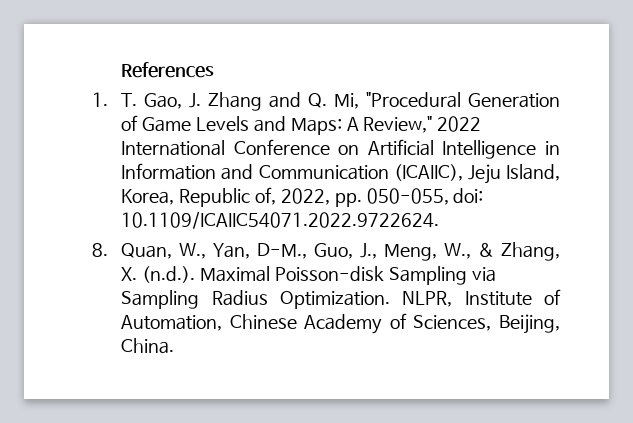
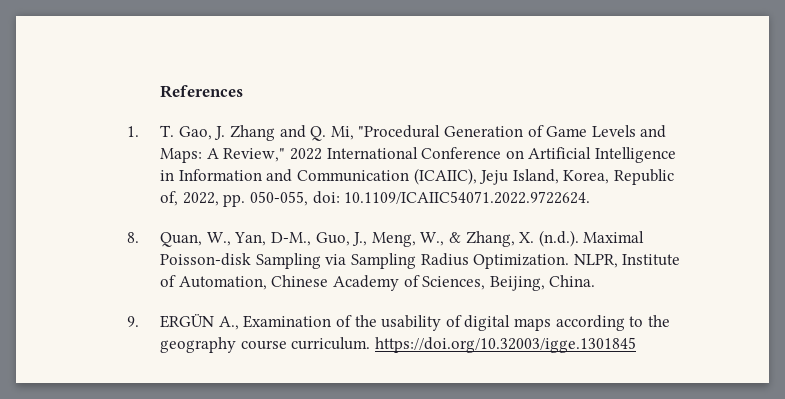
(175, 346) none -> [126,314,670,331] [160,337,637,353] // 9. ERGÜN A., Examination of the usability of digital maps according to the geography course curriculum. https://doi.org/10.32003/igge.1301845

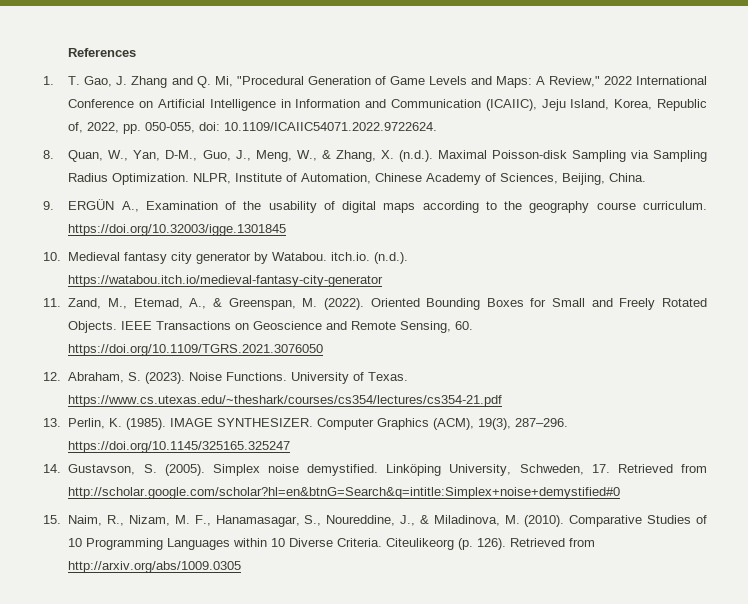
(637, 345) none -> [43,252,409,264] [68,275,384,287] [43,298,707,310] [68,321,474,333] [68,344,324,356] [43,372,409,384] [68,395,503,407] [43,418,569,430] [68,441,291,453] [43,464,707,476] [68,487,621,499] [43,515,708,527] [68,538,596,550] [68,561,242,573] // 10. Medieval fantasy city generator by Watabou. itch.io. (n.d.). https://watabou.itch.io/medieval-fantasy-city-generator // 11. Zand, M., Etemad, A., & Greenspan, M. (2022). Oriented Bounding Boxes for Small and Freely Rotated Objects. IEEE Transactions on Geoscience and Remote Sensing, 60. https://doi.org/10.1109/TGRS.2021.3076050 // 12. Abraham, S. (2023). Noise Functions. University of Texas. https://www.cs.utexas.edu/~theshark/courses/cs354/lectures/cs354-21.pdf // 13. Perlin, K. (1985). IMAGE SYNTHESIZER. Computer Graphics (ACM), 19(3), 287–296. https://doi.org/10.1145/325165.325247 // 14. Gustavson, S. (2005). Simplex noise demystified. Linköping University, Schweden, 17. Retrieved from http://scholar.google.com/scholar?hl=en&btnG=Search&q=intitle:Simplex+noise+demystified#0 // 15. Naim, R., Nizam, M. F., Hanamasagar, S., Noureddine, J., & Miladinova, M. (2010). Comparative Studies of 10 Programming Languages within 10 Diverse Criteria. Citeulikeorg (p. 126). Retrieved from http://arxiv.org/abs/1009.0305

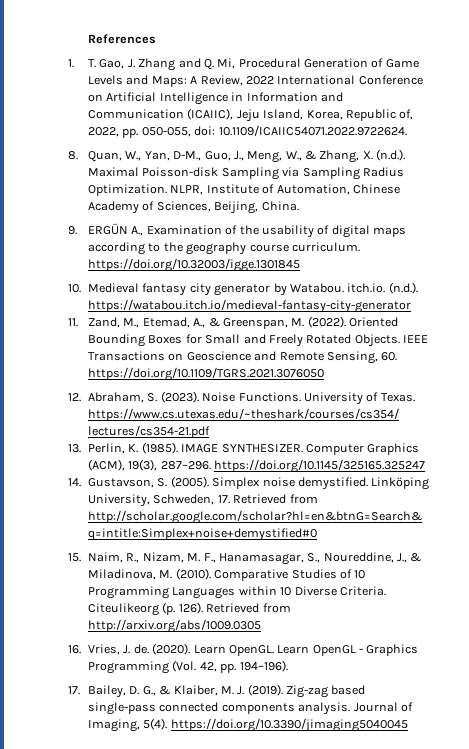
[236,76,304,85] "Procedural -> [238,58,301,68] Procedural
[548,76,600,87] Review," -> [200,75,243,86] Review,
(242, 567) none -> [68,643,419,656] [88,660,288,674] [68,684,366,698] [88,702,413,715] [88,718,408,732] // 16. Vries, J. de. (2020). Learn OpenGL. Learn OpenGL - Graphics Programming (Vol. 42, pp. 194–196). // 17. Bailey, D. G., & Klaiber, M. J. (2019). Zig-zag based single-pass connected components analysis. Journal of Imaging, 5(4). https://doi.org/10.3390/jimaging5040045

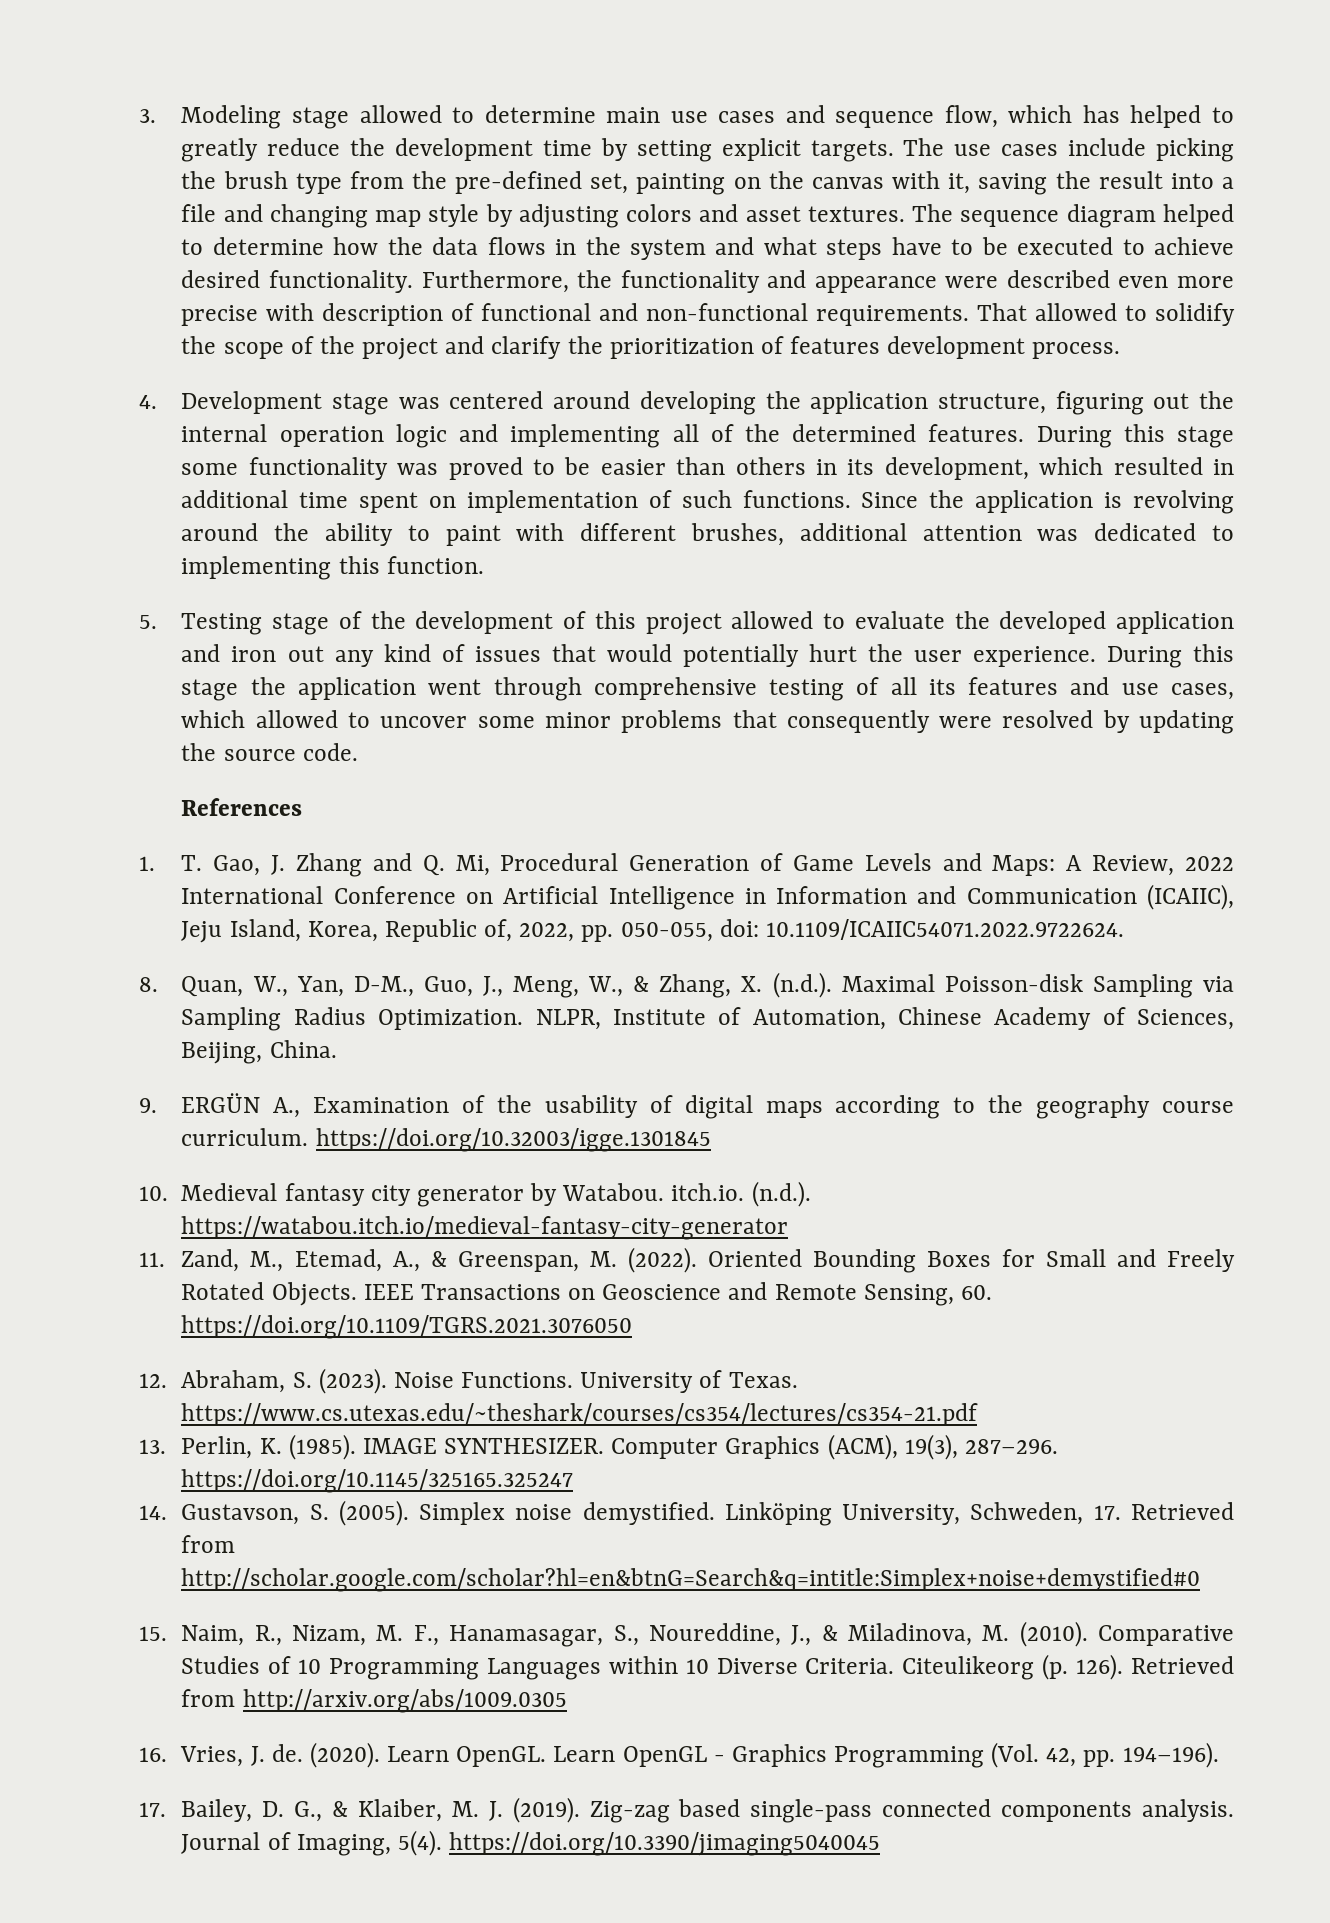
(88, 39) none -> [138,105,1234,129] [181,138,1234,162] [181,171,1235,195] [181,204,1235,228] [181,237,1234,260] [181,270,1235,293] [181,303,1235,326] [181,336,1121,360] [138,391,1234,415] [181,424,1235,448] [181,457,1234,480] [181,490,1234,514] [181,523,1235,546] [181,556,484,580] [138,611,1235,635] [181,644,1235,668] [181,677,1235,701] [181,710,1234,734] [181,743,358,761] 3. Modeling stage allowed to determine main use cases and sequence flow, which has helped to greatly reduce the development time by setting explicit targets. The use cases include picking the brush type from the pre-defined set, painting on the canvas with it, saving the result into a file and changing map style by adjusting colors and asset textures. The sequence diagram helped to determine how the data flows in the system and what steps have to be executed to achieve desired functionality. Furthermore, the functionality and appearance were described even more precise with description of functional and non-functional requirements. That allowed to solidify the scope of the project and clarify the prioritization of features development process. // 4. Development stage was centered around developing the application structure, figuring out the internal operation logic and implementing all of the determined features. During this stage some functionality was proved to be easier than others in its development, which resulted in additional time spent on implementation of such functions. Since the application is revolving around the ability to paint with different brushes, additional attention was dedicated to implementing this function. // 5. Testing stage of the development of this project allowed to evaluate the developed application and iron out any kind of issues that would potentially hurt the user experience. During this stage the application went through comprehensive testing of all its features and use cases, which allowed to uncover some minor problems that consequently were resolved by updating the source code. //

